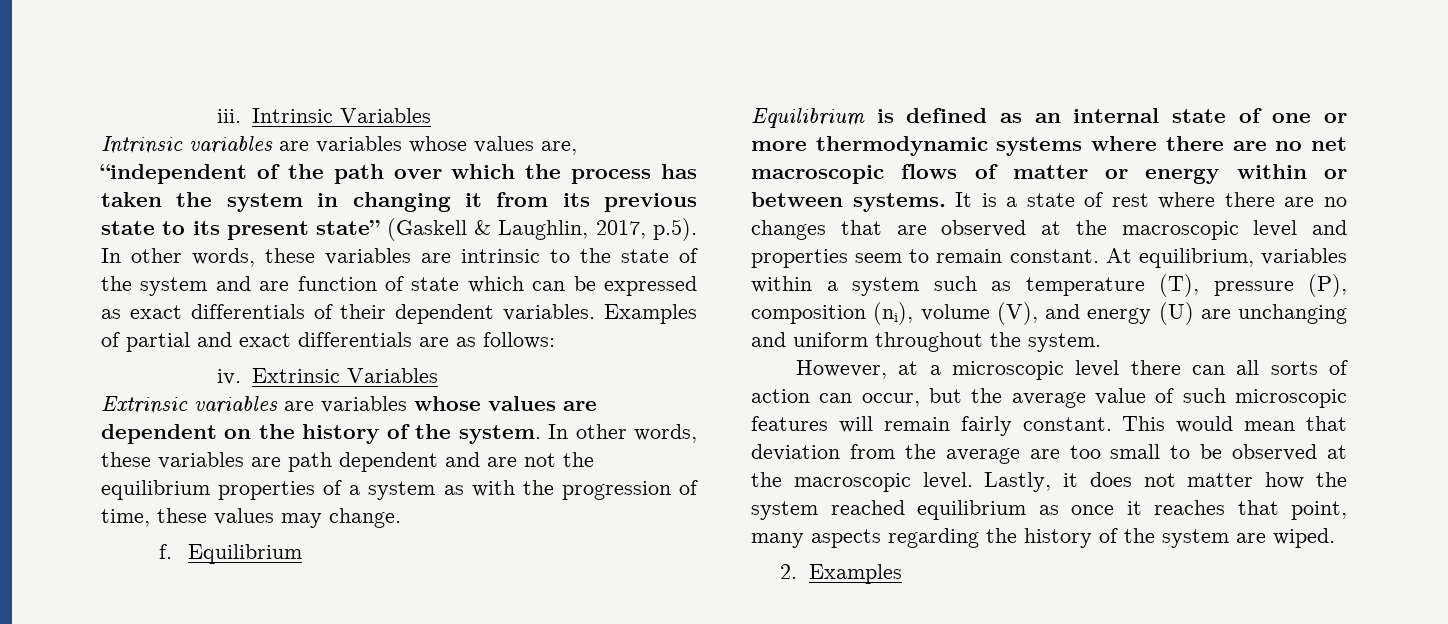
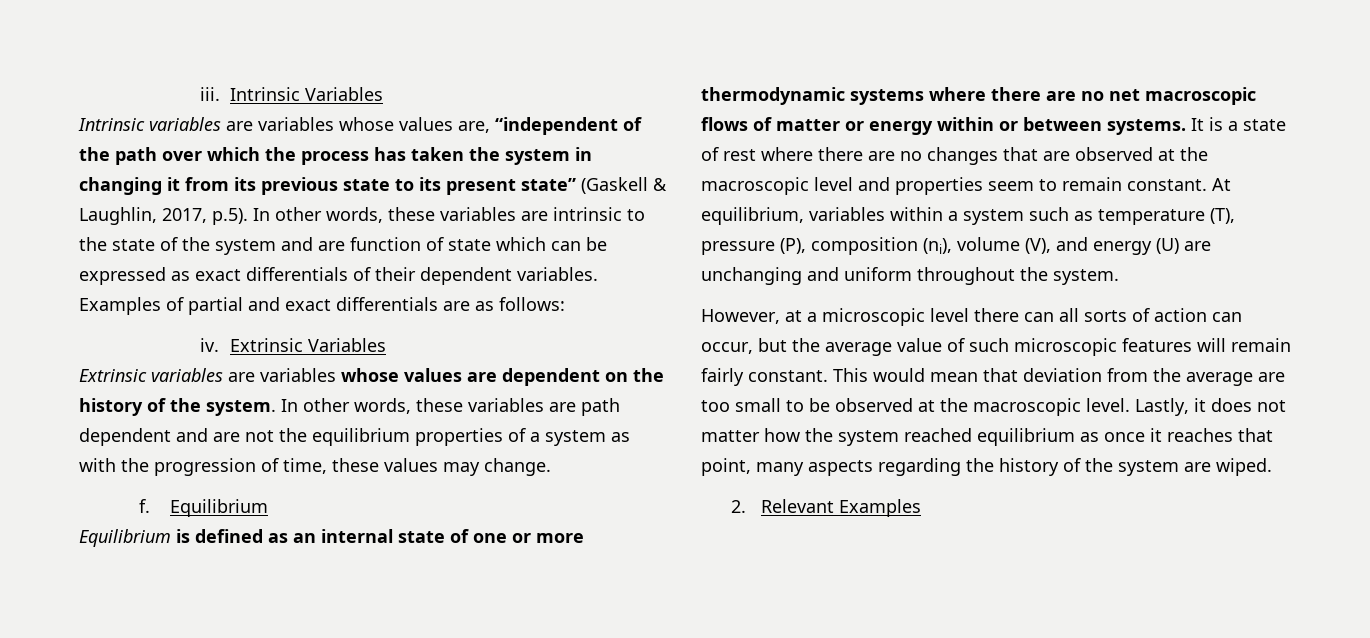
(798, 571) none -> [761,499,835,513] Relevant

